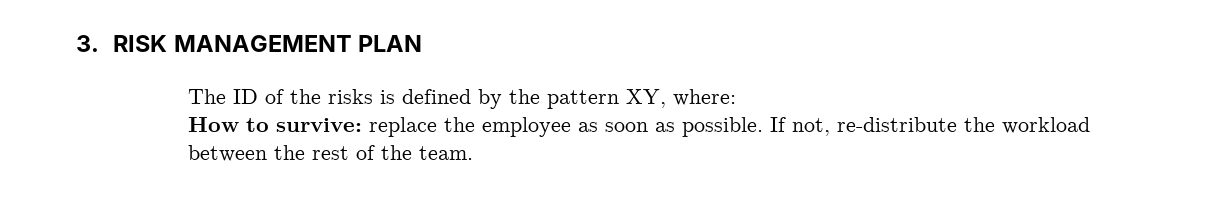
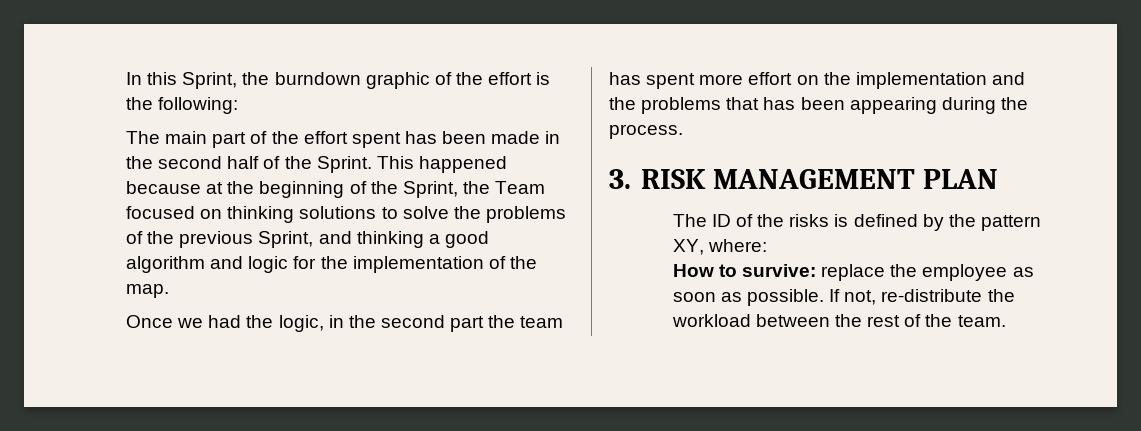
(76, 43) none -> [126,72,551,89] [126,97,239,114] [126,131,561,148] [126,156,507,173] [126,181,546,198] [126,206,566,223] [126,231,489,248] [126,256,537,273] [126,284,169,298] [126,315,564,332] [609,72,1025,89] [609,97,1028,114] [609,124,683,139] In this Sprint, the burndown graphic of the effort is the following: // The main part of the effort spent has been made in the second half of the Sprint. This happened because at the beginning of the Sprint, the Team focused on thinking solutions to solve the problems of the previous Sprint, and thinking a good algorithm and logic for the implementation of the map. // Once we had the logic, in the second part the team has spent more effort on the implementation and the problems that has been appearing during the process. //

